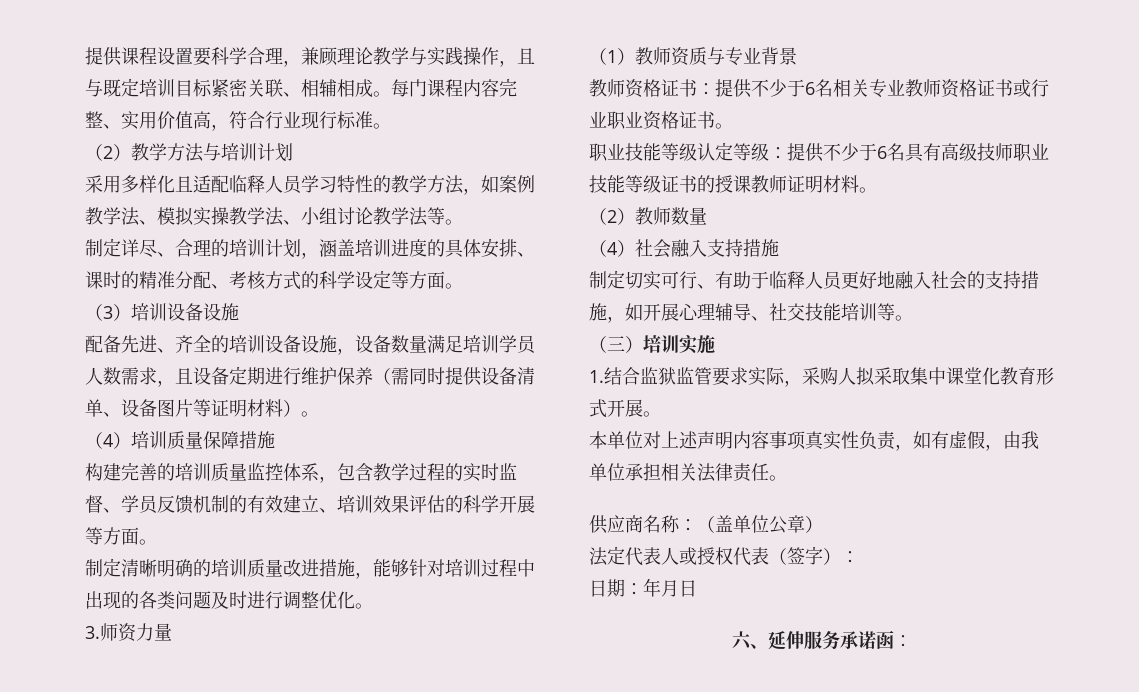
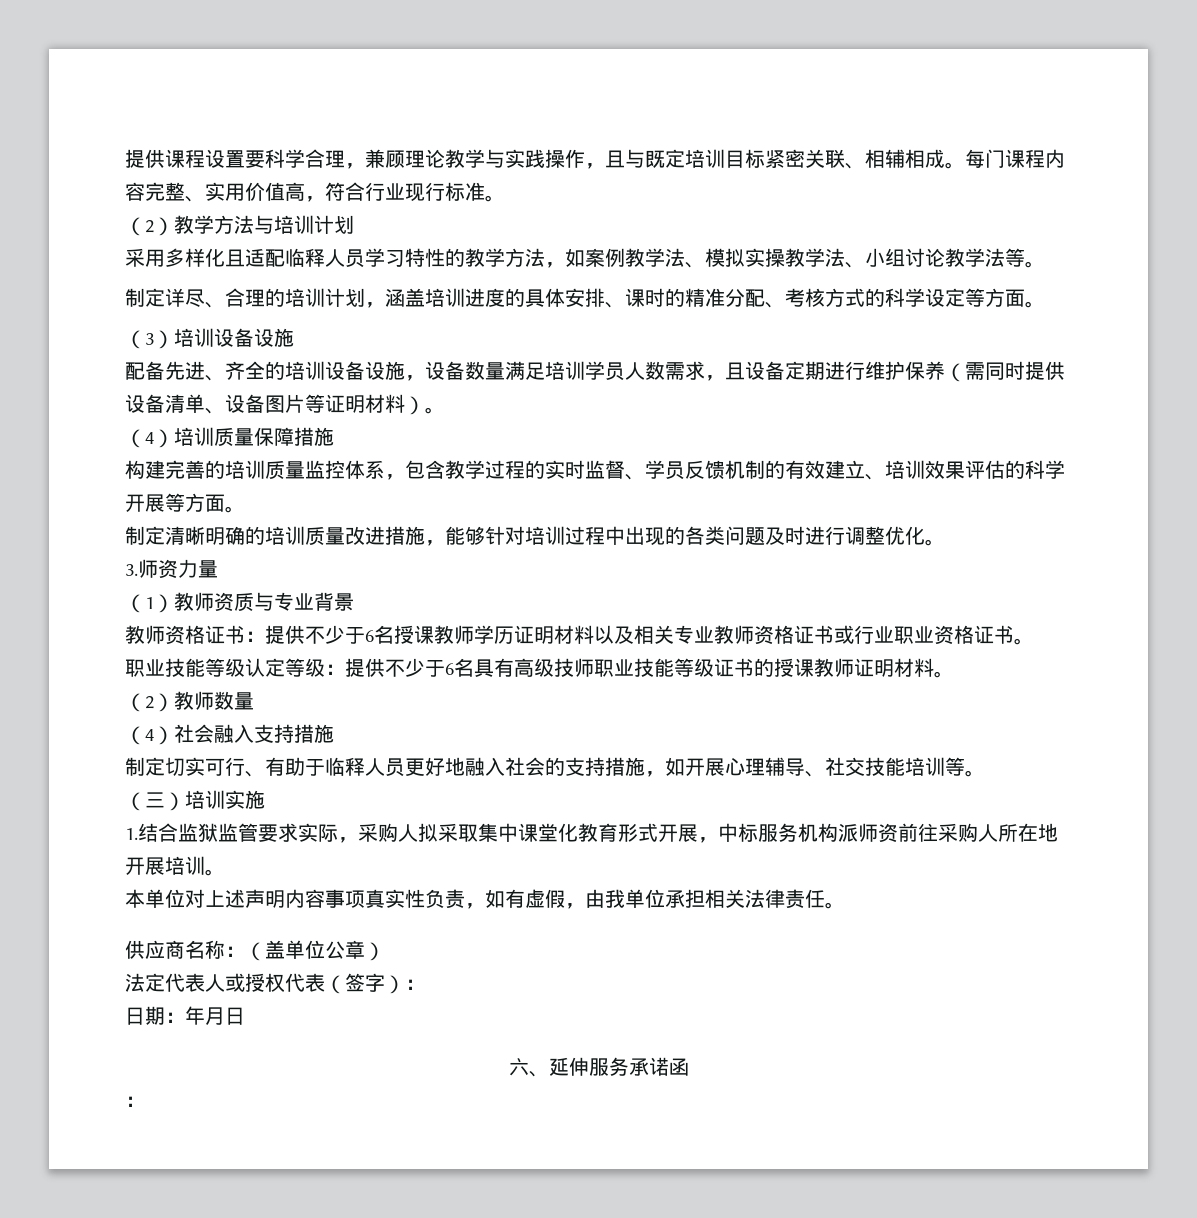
(833, 88) none -> [394,625,634,644] 授课教师学历证明材料以及
(643, 408) none -> [698,823,1058,843] [125,856,205,875] ，中标服务机构派师资前往采购人所在地开展培训
(894, 639) none -> (689, 1067) //

